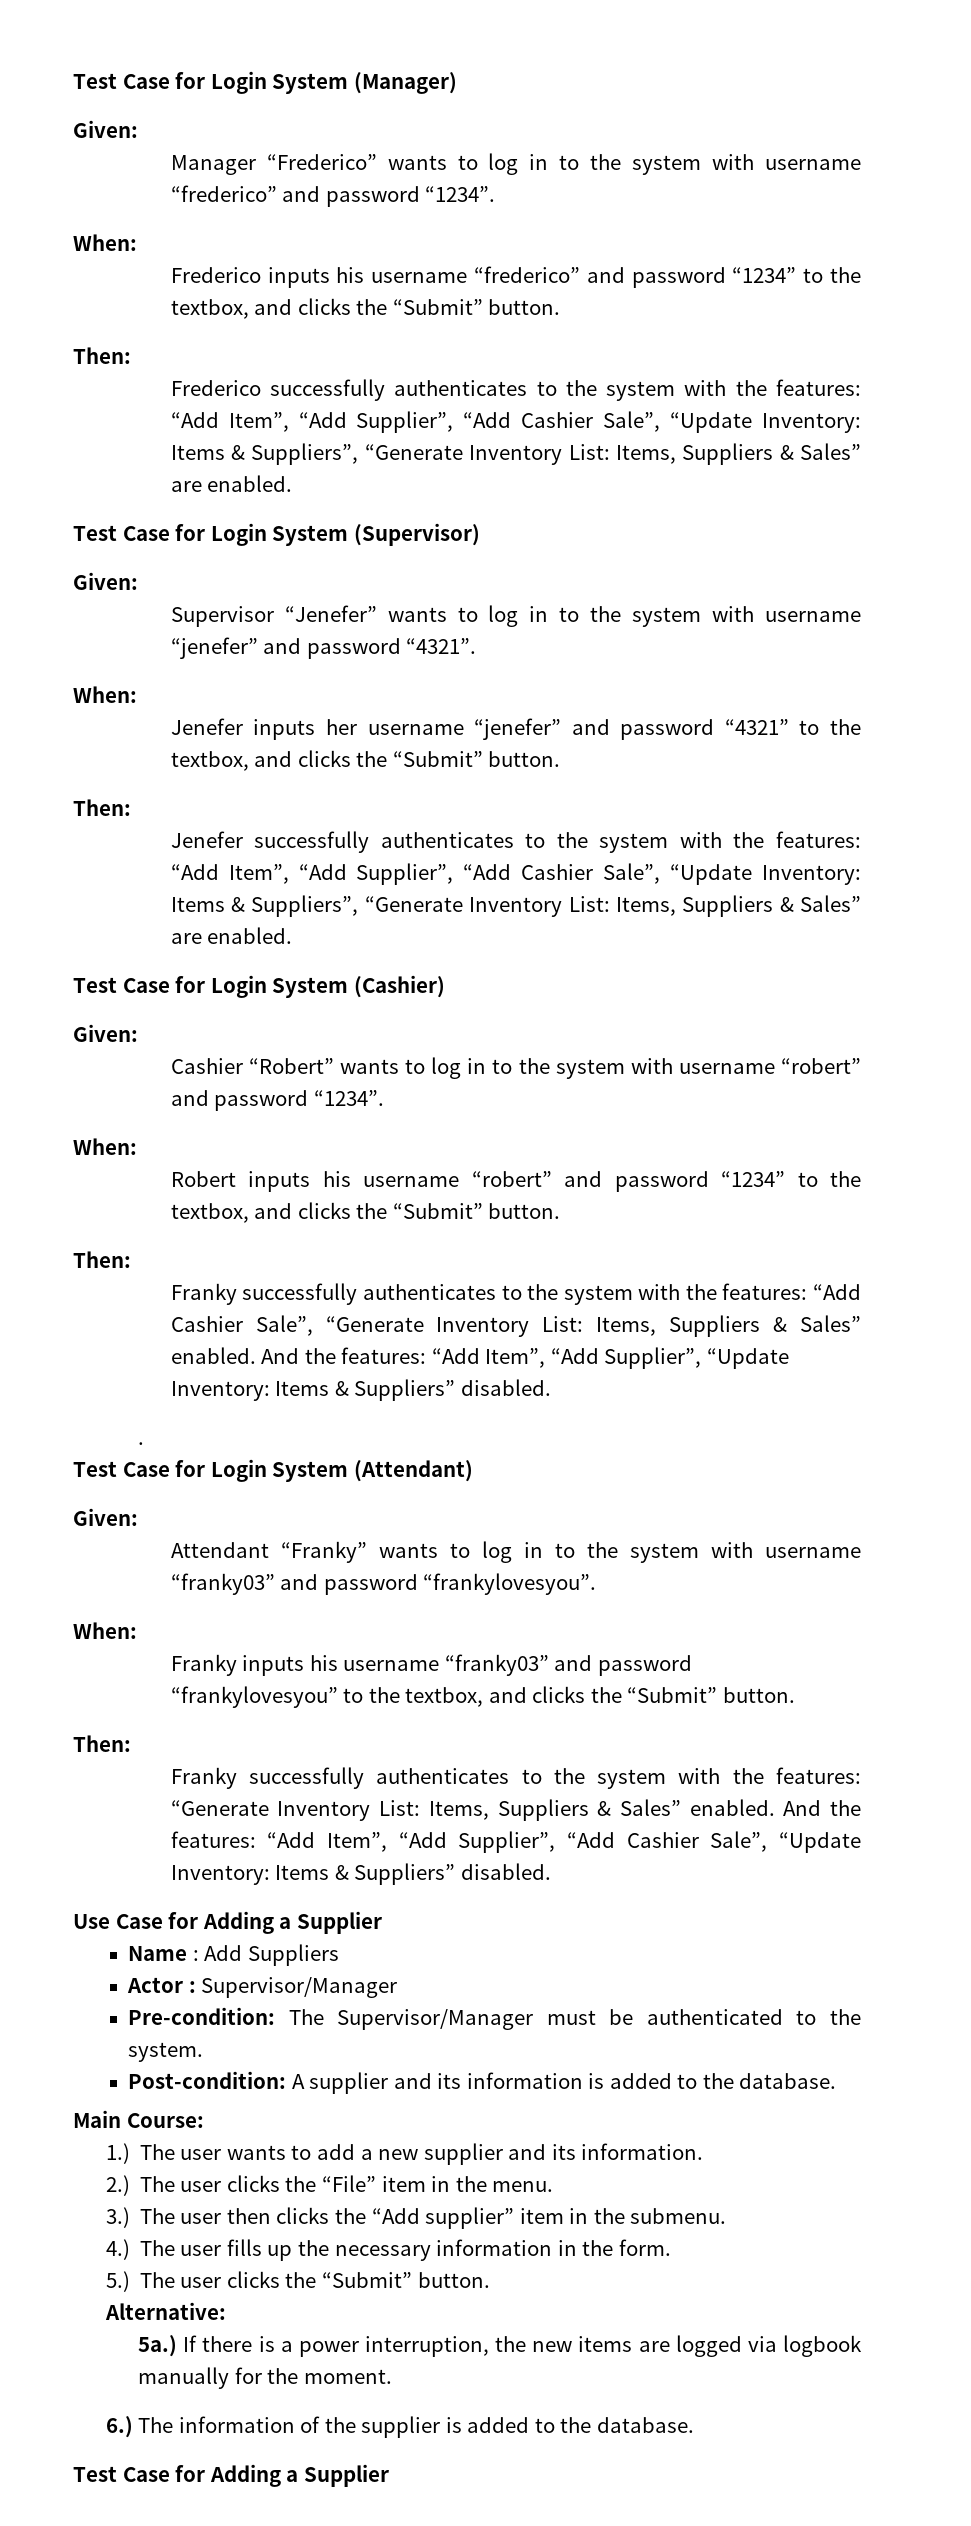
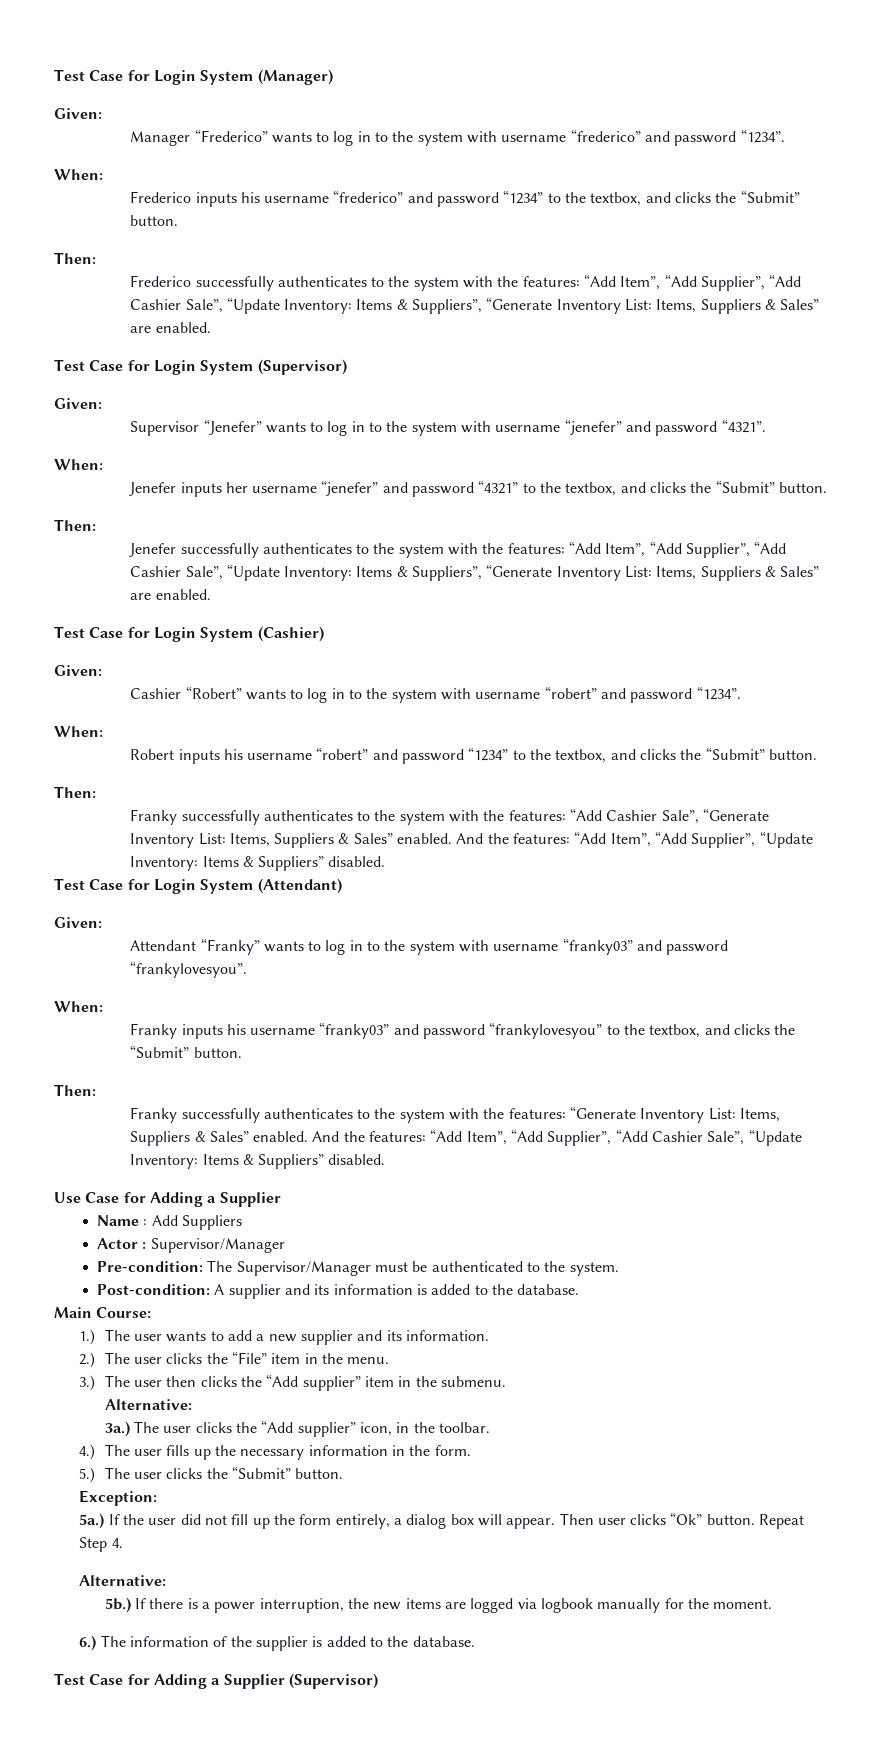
[138,1442,145,1445] // . -> (386, 861) none
(727, 2216) none -> [104,1399,192,1410] [104,1420,490,1437] // Alternative: // 3a.) The user clicks the “Add supplier” icon, in the toolbar.
[104,2302,226,2320] [138,2335,178,2357] // Alternative: // 5a.) -> [79,1490,158,1506] [79,1512,805,1529] [79,1537,123,1552] [79,1575,167,1586] [104,1597,131,1613] // Exception: // 5a.) If the user did not fill up the form entirely, a dialog box will appear. Then user clicks “Ok” button. Repeat Step 4. // Alternative: // 5b.)
(389, 2475) none -> [288,1673,378,1689] (Supervisor)

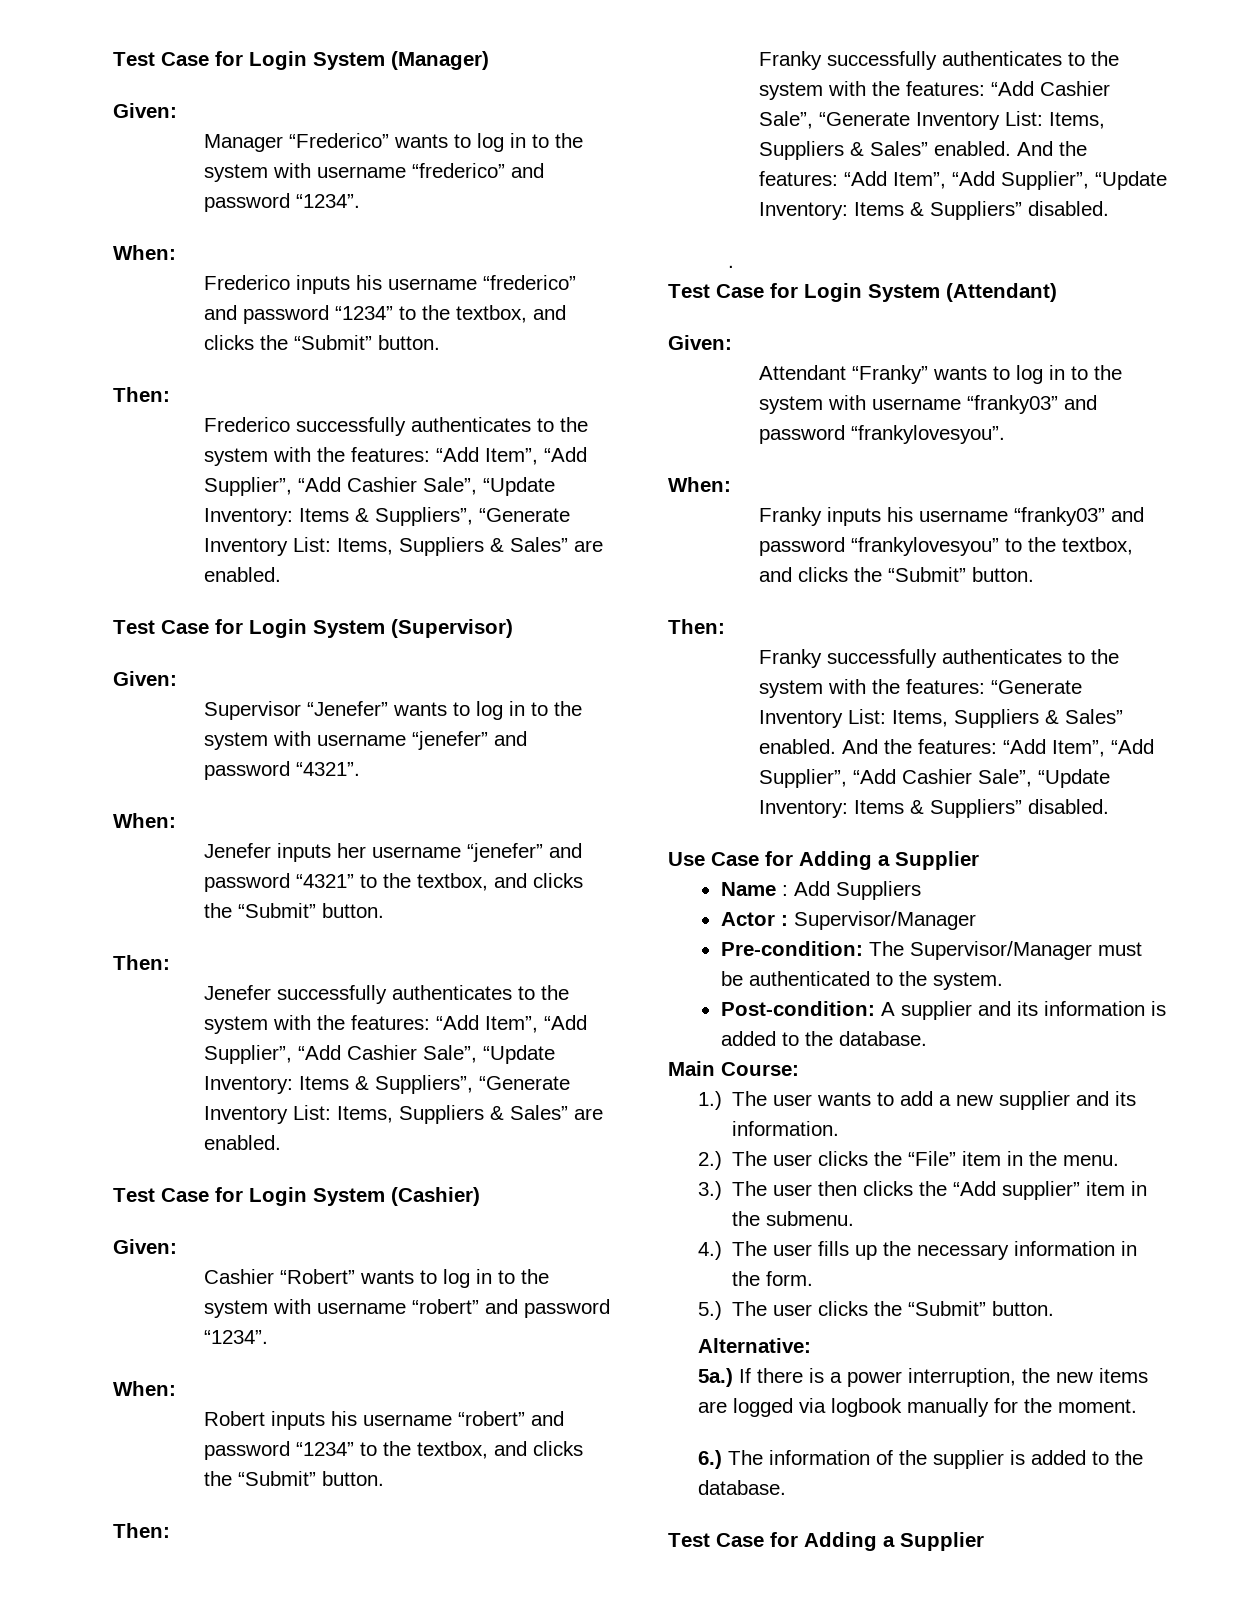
(386, 861) none -> [728,265,735,268] // .
[104,1399,192,1410] [104,1420,490,1437] // Alternative: // 3a.) The user clicks the “Add supplier” icon, in the toolbar. -> (855, 1218) none
[79,1490,158,1506] Exception: -> [698,1338,812,1353] Alternative:
[123,1512,805,1529] [79,1537,123,1552] [79,1575,167,1586] [104,1597,147,1613] the user did not fill up the form entirely, a dialog box will appear. Then user clicks “Ok” button. Repeat Step 4. // Alternative: // 5b.) If -> (752, 1375) none
[288,1673,378,1689] (Supervisor) -> (984, 1541) none

